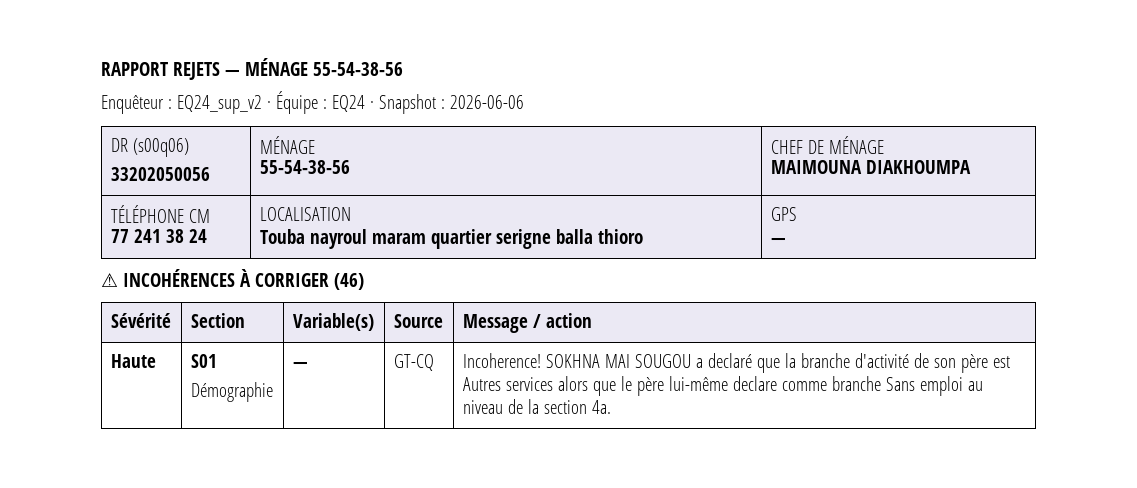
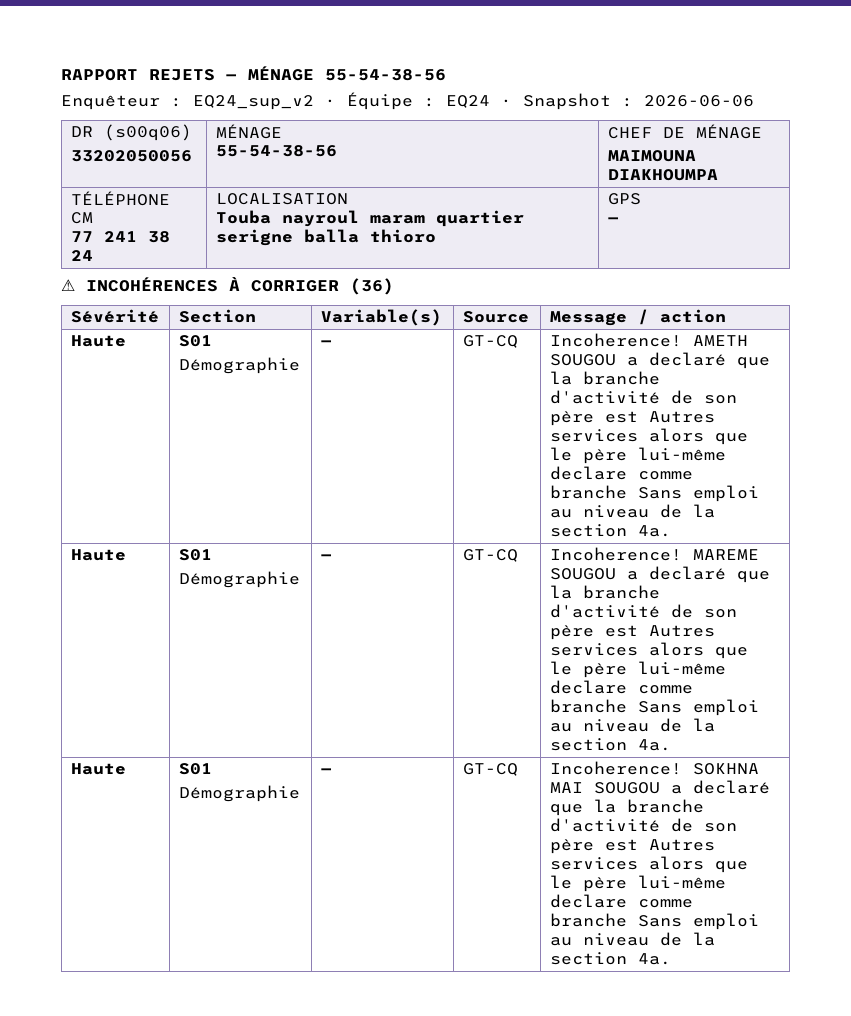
[333,273,364,290] (46) -> [350,278,394,295] (36)
(217, 361) none -> [178,357,300,374] [320,340,332,346] [462,335,518,348] [549,333,748,347] [549,352,770,369] [549,371,660,385] [549,390,737,404] [549,411,715,426] [549,428,748,445] [549,447,726,464] [549,466,693,480] [549,485,759,502] [549,504,715,518] [549,524,671,537] [70,549,126,561] [178,549,212,561] [178,571,300,588] [320,554,332,560] [462,549,518,562] [549,547,759,561] [549,566,770,583] [549,585,660,599] [549,604,737,618] [549,625,715,640] [549,642,748,659] [549,661,726,678] [549,680,693,694] [549,699,759,716] [549,718,715,732] [549,738,671,751] [70,763,126,775] [178,763,212,775] // Démographie | — | GT-CQ | Incoherence! AMETH SOUGOU a declaré que la branche d'activité de son père est Autres services alors que le père lui-même declare comme branche Sans emploi au niveau de la section 4a. // Haute | S01 // Démographie | — | GT-CQ | Incoherence! MAREME SOUGOU a declaré que la branche d'activité de son père est Autres services alors que le père lui-même declare comme branche Sans emploi au niveau de la section 4a. // Haute | S01

